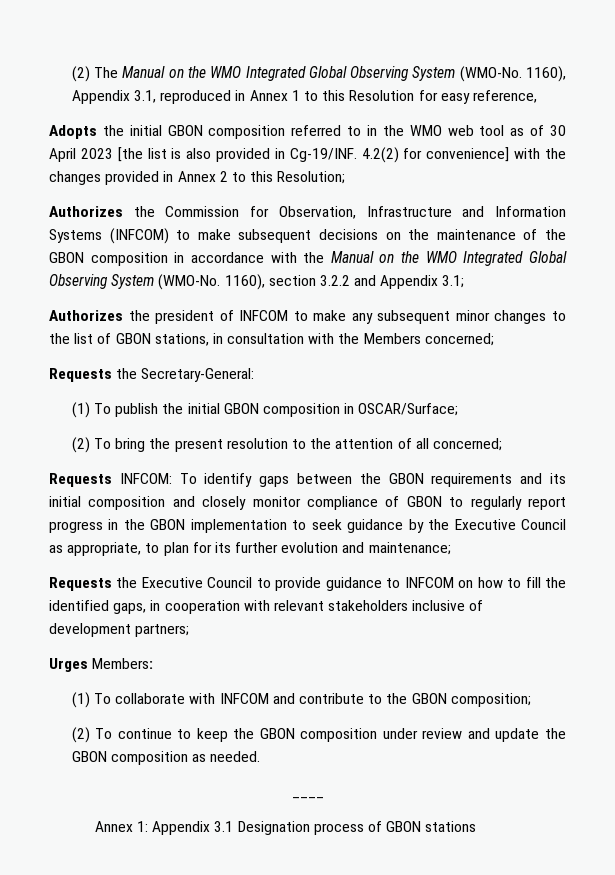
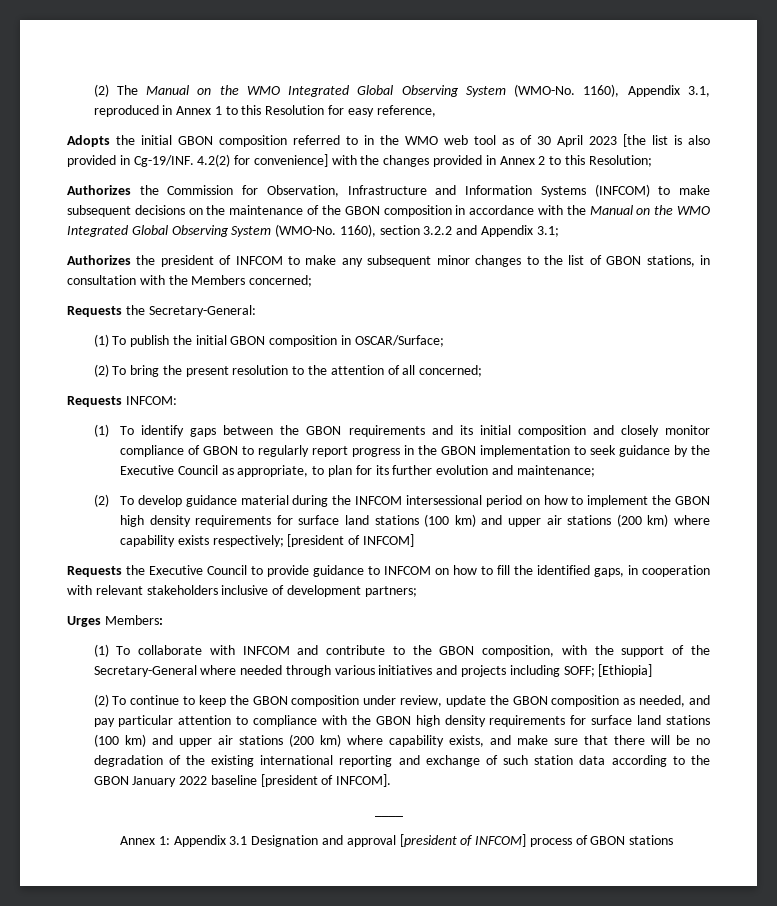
(172, 478) none -> [93,424,109,437] // (1)
(451, 548) none -> [93,494,710,507] [120,514,711,527] [120,534,414,547] // (2) To develop guidance material during the INFCOM intersessional period on how to implement the GBON high density requirements for surface land stations (100 km) and upper air stations (200 km) where capability exists respectively; [president of INFCOM]
[450,693,531,707] composition; -> [482,645,710,657] [93,664,653,677] composition, with the support of the Secretary-General where needed through various initiatives and projects including SOFF; [Ethiopia]
[422,728,490,739] review and -> [400,695,443,707] review,
[210,751,261,762] needed. -> [639,695,710,707] [93,715,710,727] [93,734,711,747] [93,755,711,767] [93,774,392,787] needed, and pay particular attention to compliance with the GBON high density requirements for surface land stations (100 km) and upper air stations (200 km) where capability exists, and make sure that there will be no degradation of the existing international reporting and exchange of such station data according to the GBON January 2022 baseline [president of INFCOM].
(310, 828) none -> [321,834,527,847] and approval [president of INFCOM]

